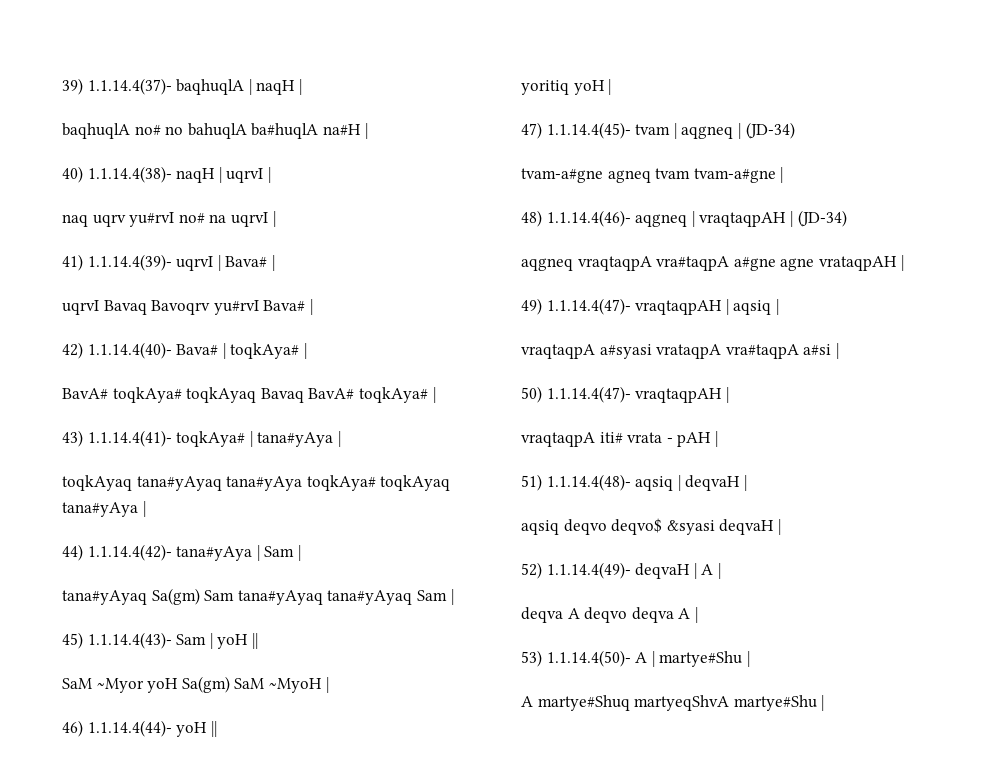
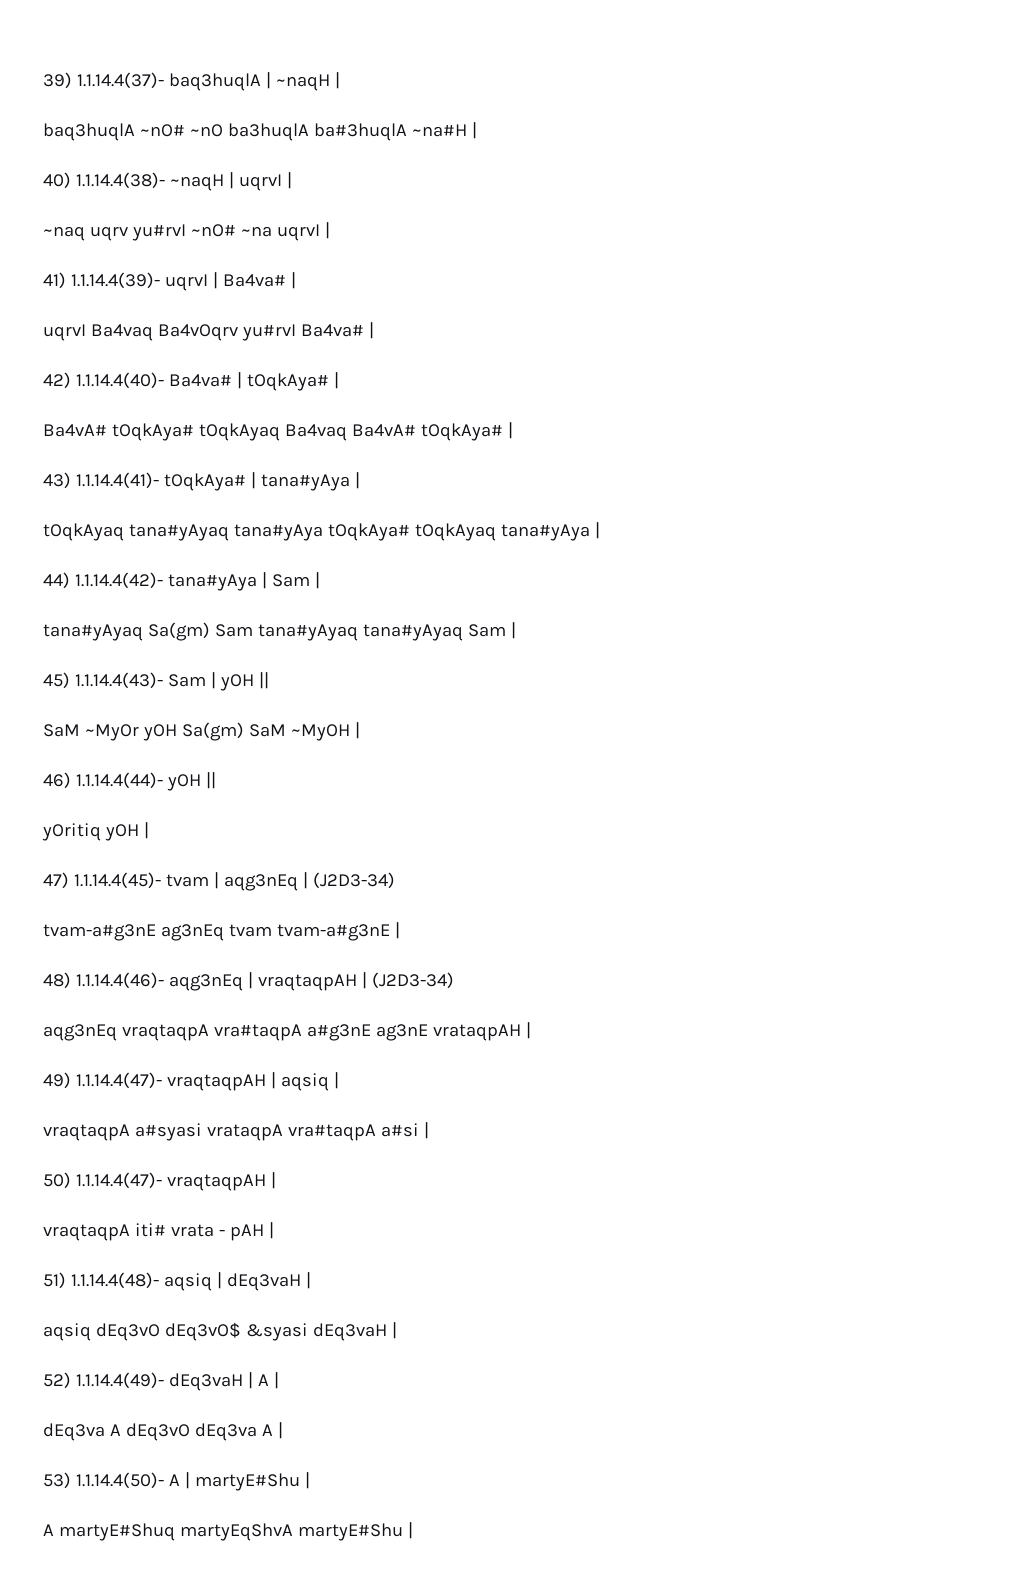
[176,79,302,95] [62,123,361,139] baqhuqlA | naqH | // baqhuqlA no# no bahuqlA ba#huqlA na#H -> [168,72,340,91] [43,123,467,141] baq3huqlA | ~naqH | // baq3huqlA ~nO# ~nO ba3huqlA ba#3huqlA ~na#H
[176,168,216,183] naqH -> [169,174,224,191] ~naqH
[62,214,88,227] naq -> [43,226,85,241] ~naq
[178,212,227,223] no# na -> [190,224,272,237] ~nO# ~na
[225,256,268,267] Bava# -> [222,274,286,287] Ba4va#
[103,300,306,315] Bavaq Bavoqrv yu#rvI Bava# -> [90,324,364,341] Ba4vaq Ba4vOqrv yu#rvI Ba4va#
[176,343,307,359] [62,387,428,403] Bava# | toqkAya# | // BavA# toqkAya# toqkAyaq Bavaq BavA# toqkAya# -> [168,372,339,391] [43,423,503,441] Ba4va# | tOqkAya# | // Ba4vA# tOqkAya# tOqkAyaq Ba4vaq Ba4vA# tOqkAya#
[176,431,246,447] toqkAya# -> [163,473,246,491] tOqkAya#
[62,475,132,491] toqkAyaq -> [43,523,124,541] tOqkAyaq
[306,475,451,491] toqkAya# toqkAyaq -> [327,523,496,541] tOqkAya# tOqkAyaq
[217,634,249,649] yoH -> [219,674,254,691] yOH
[96,678,179,693] ~Myor yoH -> [84,724,177,741] ~MyOr yOH
[268,678,322,693] ~MyoH -> [290,724,350,741] ~MyOH
[176,721,217,737] [521,80,605,95] yoH || // yoritiq yoH -> [166,772,216,791] [42,823,139,841] yOH || // yOritiq yOH
[681,122,795,139] [521,168,776,183] aqgneq | (JD-34) // tvam-a#gne agneq tvam tvam-a#gne -> [223,872,395,891] [43,924,390,941] aqg3nEq | (J2D3-34) // tvam-a#g3nE ag3nEq tvam tvam-a#g3nE
[635,214,688,227] aqgneq -> [168,974,243,991] aqg3nEq
[797,210,847,227] [521,256,815,271] (JD-34) // aqgneq vraqtaqpA vra#taqpA a#gne agne -> [371,972,454,989] [43,1024,428,1041] (J2D3-34) // aqg3nEq vraqtaqpA vra#taqpA a#g3nE ag3nE
[685,475,741,491] deqvaH -> [226,1273,301,1291] dEq3vaH
[563,518,775,535] deqvo deqvo$ &syasi deqvaH -> [95,1322,387,1341] dEq3vO dEq3vO$ &syasi dEq3vaH
[635,563,691,579] deqvaH -> [168,1373,243,1391] dEq3vaH
[521,607,674,623] deqva A deqvo deqva -> [43,1423,257,1441] dEq3va A dEq3vO dEq3va
[659,651,743,667] martye#Shu -> [194,1473,300,1491] martyE#Shu
[537,695,817,711] martye#Shuq martyeqShvA martye#Shu -> [58,1523,403,1541] martyE#Shuq martyEqShvA martyE#Shu

